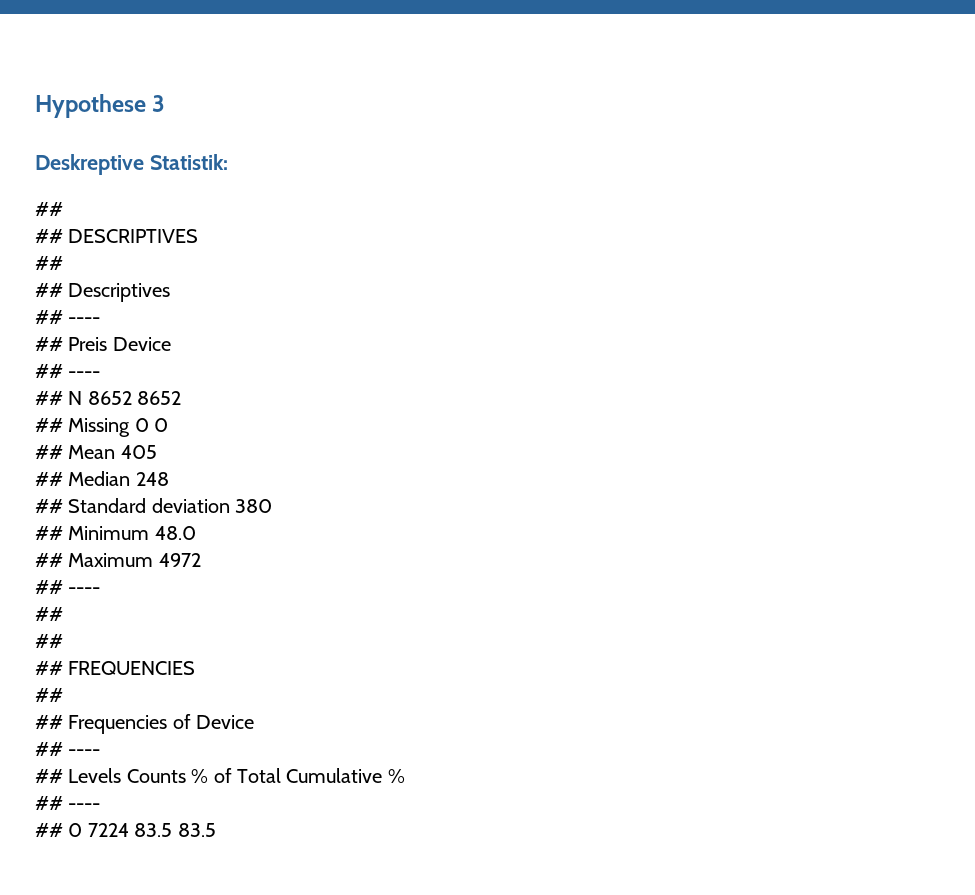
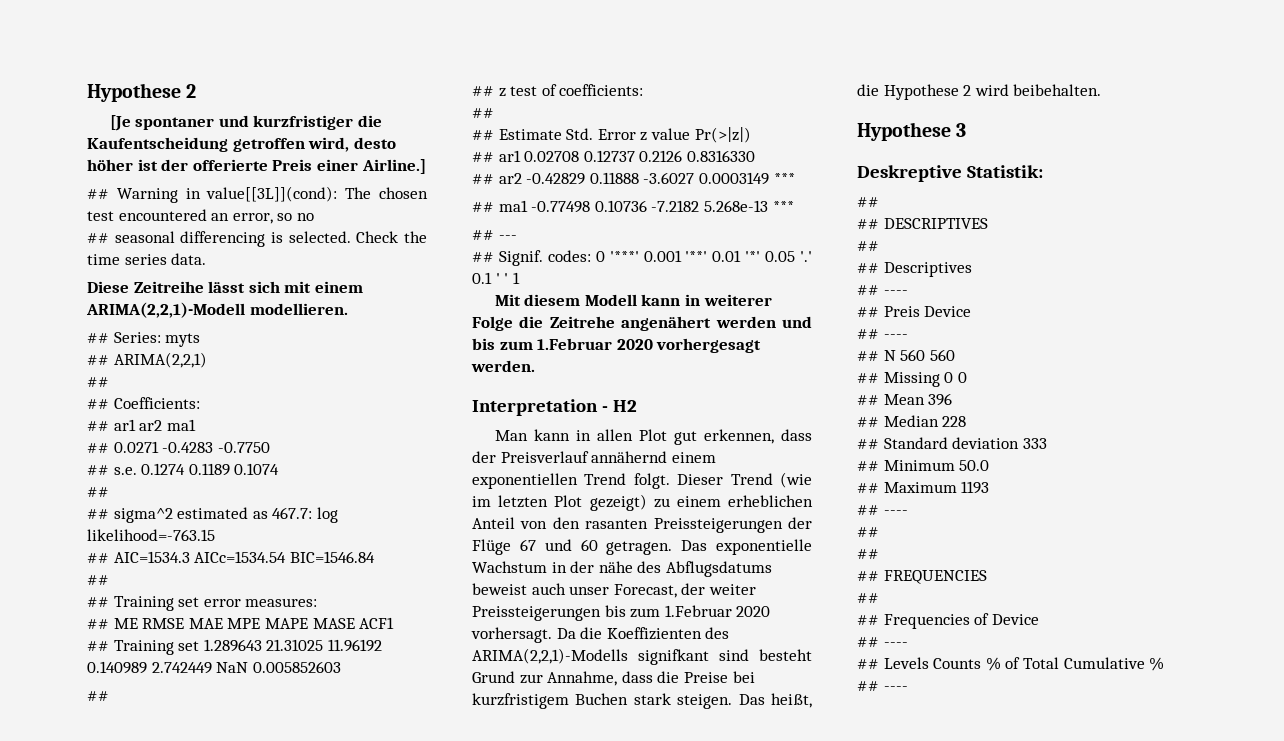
[35,94,146,118] Hypothese -> [87,83,197,102] [109,115,383,131] [87,137,396,152] [87,159,426,174] [87,186,428,203] [87,209,314,224] [87,231,427,247] [87,253,207,265] [87,281,363,293] [86,302,348,318] [87,332,201,347] [87,352,207,368] [87,377,109,387] [87,397,200,409] [87,419,196,431] [87,441,270,453] [87,463,280,476] [87,487,109,497] [87,507,338,523] [87,529,215,541] [87,551,375,563] [87,575,109,585] [87,596,318,611] [87,617,395,629] [87,639,382,655] [87,661,341,674] [87,691,109,701] [472,84,644,97] [472,108,494,118] [472,127,751,143] [472,150,755,162] [472,172,795,185] [472,200,794,213] [472,230,517,240] [472,250,812,266] [472,272,520,284] [494,294,772,306] [472,316,812,331] [472,338,762,353] [471,360,535,372] [472,399,637,416] [494,429,812,445] [472,451,716,463] [472,472,812,489] [472,494,813,511] [472,517,812,533] [472,539,812,555] [472,561,772,577] [472,583,756,598] [472,605,771,621] [471,627,730,643] [472,648,812,665] [472,671,755,686] [472,693,812,709] [857,84,1102,100] [857,122,951,141] Hypothese 2 // [Je spontaner und kurzfristiger die Kaufentscheidung getroffen wird, desto höher ist der offerierte Preis einer Airline.] // ## Warning in value[[3L]](cond): The chosen test encountered an error, so no // ## seasonal differencing is selected. Check the time series data. // Diese Zeitreihe lässt sich mit einem ARIMA(2,2,1)-Modell modellieren. // ## Series: myts // ## ARIMA(2,2,1) // ## // ## Coefficients: // ## ar1 ar2 ma1 // ## 0.0271 -0.4283 -0.7750 // ## s.e. 0.1274 0.1189 0.1074 // ## // ## sigma^2 estimated as 467.7: log likelihood=-763.15 // ## AIC=1534.3 AICc=1534.54 BIC=1546.84 // ## // ## Training set error measures: // ## ME RMSE MAE MPE MAPE MASE ACF1 // ## Training set 1.289643 21.31025 11.96192 0.140989 2.742449 NaN 0.005852603 // ## // ## z test of coefficients: // ## // ## Estimate Std. Error z value Pr(>|z|) // ## ar1 0.02708 0.12737 0.2126 0.8316330 // ## ar2 -0.42829 0.11888 -3.6027 0.0003149 *** // ## ma1 -0.77498 0.10736 -7.2182 5.268e-13 *** // ## --- // ## Signif. codes: 0 '***' 0.001 '**' 0.01 '*' 0.05 '.' 0.1 ' ' 1 // Mit diesem Modell kann in weiterer Folge die Zeitrehe angenähert werden und bis zum 1.Februar 2020 vorhergesagt werden. // Interpretation - H2 // Man kann in allen Plot gut erkennen, dass der Preisverlauf annähernd einem exponentiellen Trend folgt. Dieser Trend (wie im letzten Plot gezeigt) zu einem erheblichen Anteil von den rasanten Preissteigerungen der Flüge 67 und 60 getragen. Das exponentielle Wachstum in der nähe des Abflugsdatums beweist auch unser Forecast, der weiter Preissteigerungen bis zum 1.Februar 2020 vorhersagt. Da die Koeffizienten des ARIMA(2,2,1)-Modells signifkant sind besteht Grund zur Annahme, dass die Preise bei kurzfristigem Buchen stark steigen. Das heißt, die Hypothese 2 wird beibehalten. // Hypothese
[87,391,182,405] 8652 8652 -> [900,349,955,361] 560 560
[120,445,157,459] 405 -> [928,393,953,406] 396
[135,472,169,486] 248 -> [942,416,967,427] 228
[235,499,273,513] 380 -> [1022,438,1047,449] 333
[154,526,196,540] 48.0 -> [959,460,990,471] 50.0
[158,553,201,567] 4972 -> [961,481,990,494] 1193
[35,823,216,837] // ## 0 7224 83.5 83.5 -> (908, 688) none

